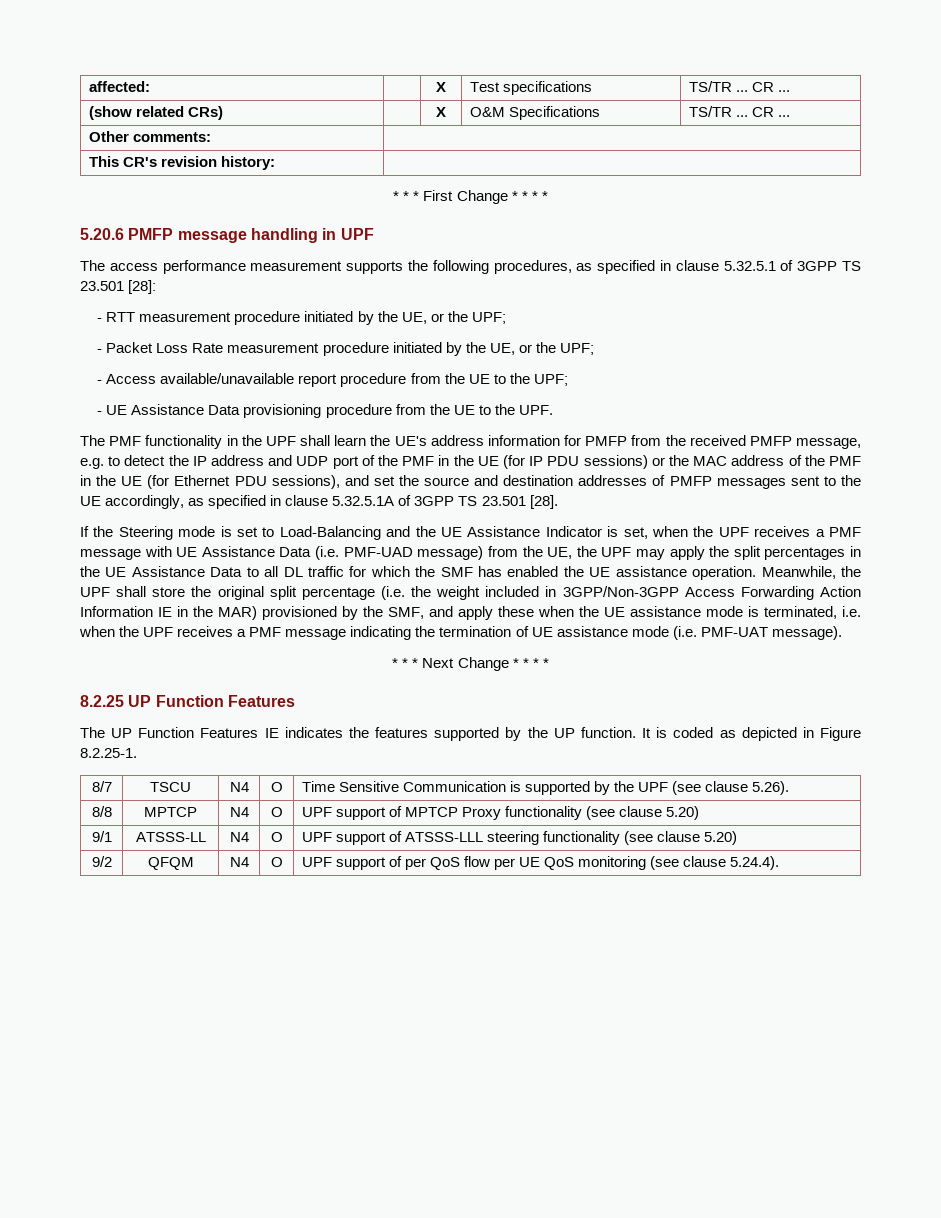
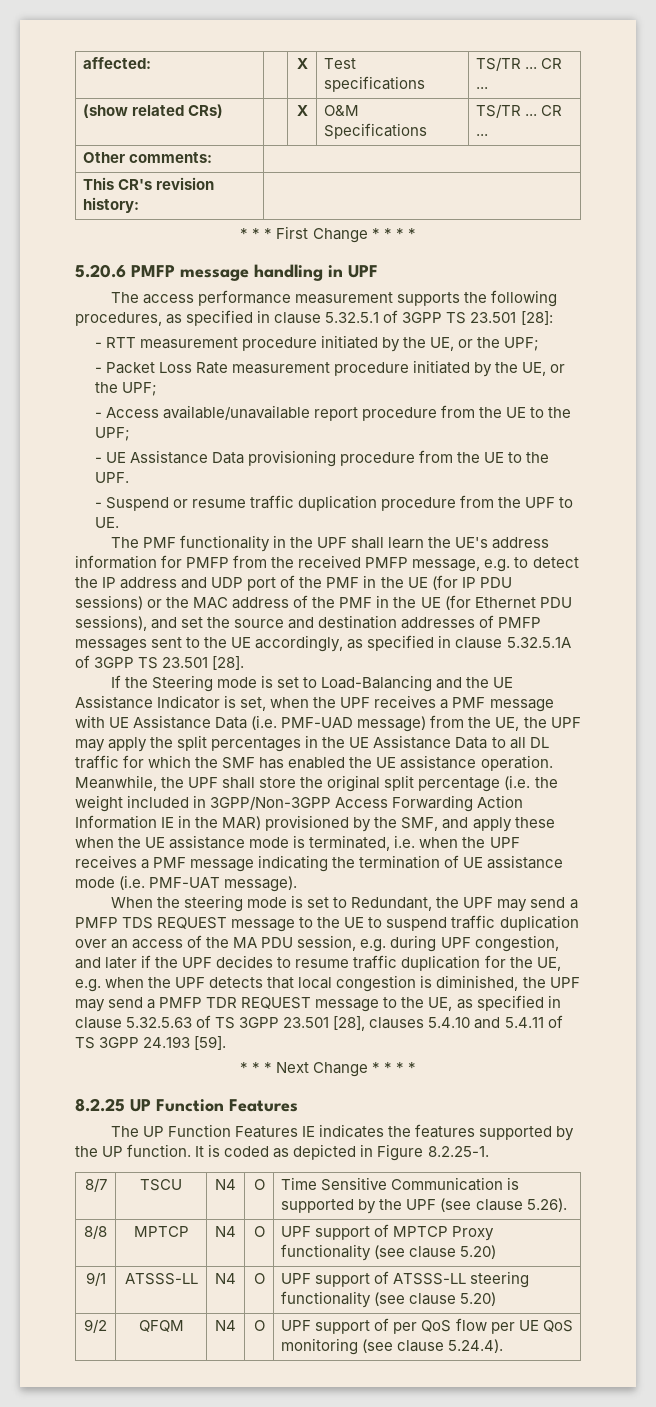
(553, 410) none -> [94,495,574,511] [94,517,119,528] // - Suspend or resume traffic duplication procedure from the UPF to UE.
(842, 633) none -> [110,895,578,912] [75,915,579,932] [75,935,559,952] [75,955,561,971] [75,975,580,992] [75,995,561,1012] [75,1015,563,1031] [75,1036,227,1050] // When the steering mode is set to Redundant, the UPF may send a PMFP TDS REQUEST message to the UE to suspend traffic duplication over an access of the MA PDU session, e.g. during UPF congestion, and later if the UPF decides to resume traffic duplication for the UE, e.g. when the UPF detects that local congestion is diminished, the UPF may send a PMFP TDR REQUEST message to the UE, as specified in clause 5.32.5.63 of TS 3GPP 23.501 [28], clauses 5.4.10 and 5.4.11 of TS 3GPP 24.193 [59].
[404,832,483,842] ATSSS-LLL -> [393,1273,467,1285] ATSSS-LL

